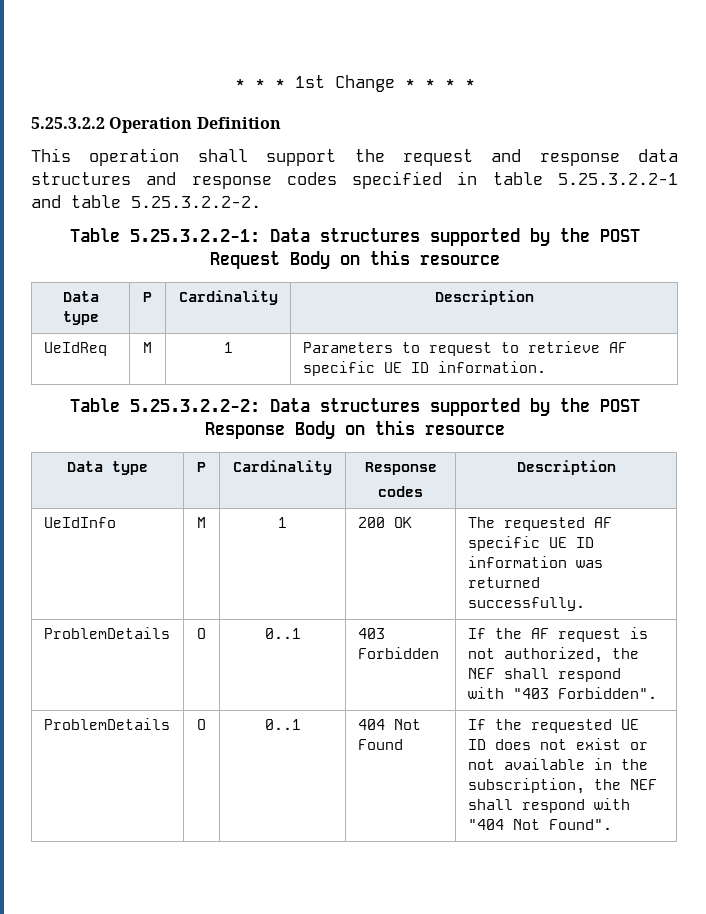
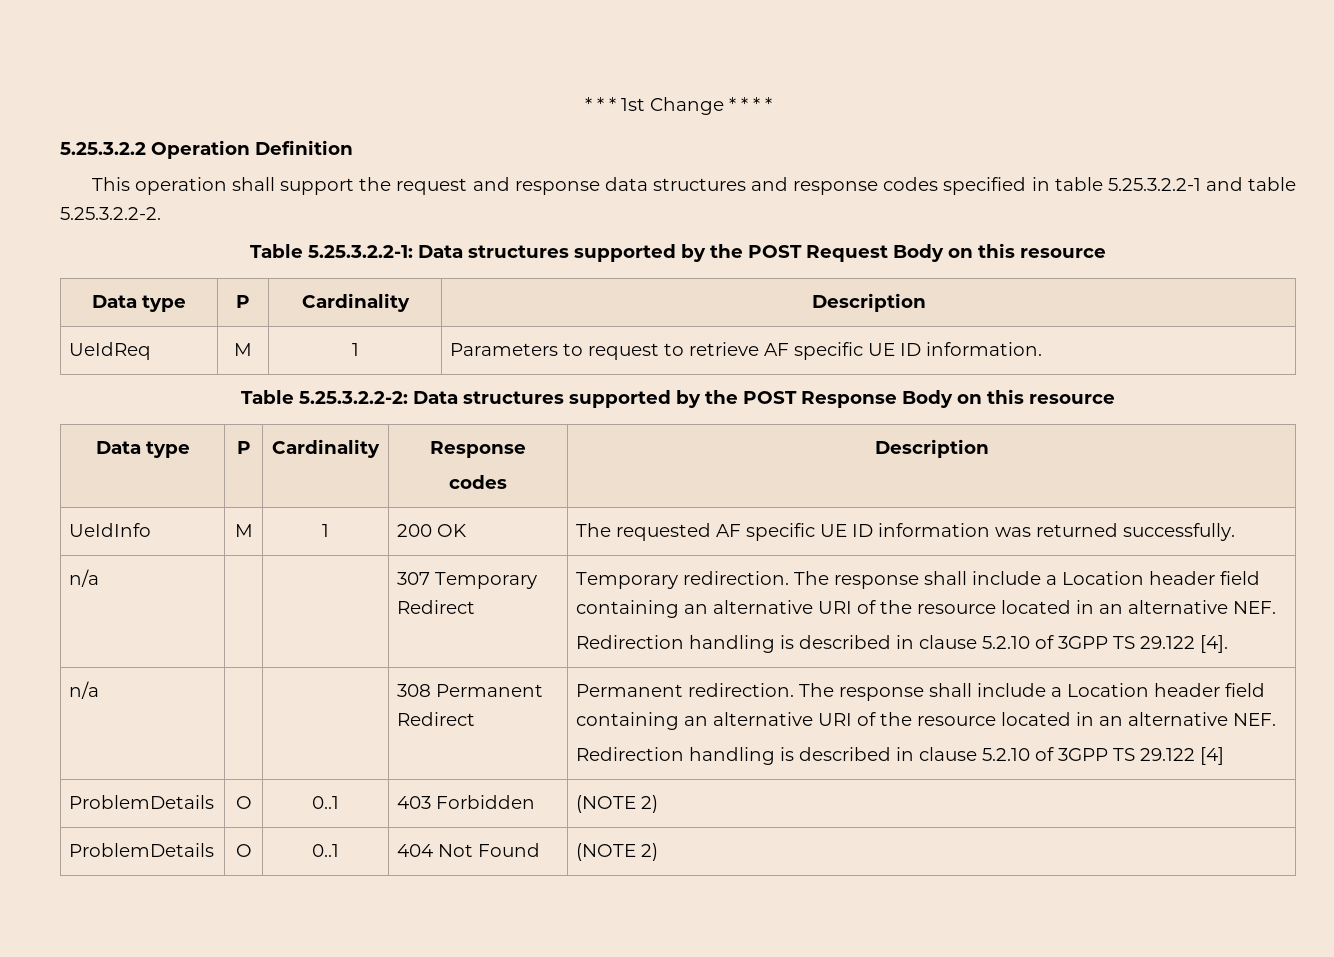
(585, 604) none -> [69,569,100,587] [397,572,538,589] [397,600,476,614] [576,571,1261,589] [576,600,1277,618] [576,635,1229,653] [69,681,100,699] [397,684,544,697] [397,712,476,726] [576,683,1266,701] [576,712,1277,730] [576,747,1225,765] // n/a | | | 307 Temporary Redirect | Temporary redirection. The response shall include a Location header field containing an alternative URI of the resource located in an alternative NEF. // Redirection handling is described in clause 5.2.10 of 3GPP TS 29.122 [4]. // n/a | | | 308 Permanent Redirect | Permanent redirection. The response shall include a Location header field containing an alternative URI of the resource located in an alternative NEF. // Redirection handling is described in clause 5.2.10 of 3GPP TS 29.122 [4]
[467,627,648,642] [467,647,639,663] [467,668,621,682] [467,687,657,699] If the AF request is not authorized, the NEF shall respond with "403 Forbidden". -> [576,795,659,813] (NOTE 2)
[467,719,639,733] [467,738,648,750] [467,758,648,770] [467,778,657,794] [467,798,630,813] [467,819,612,830] If the requested UE ID does not exist or not available in the subscription, the NEF shall respond with "404 Not Found". -> [576,843,659,861] (NOTE 2)

